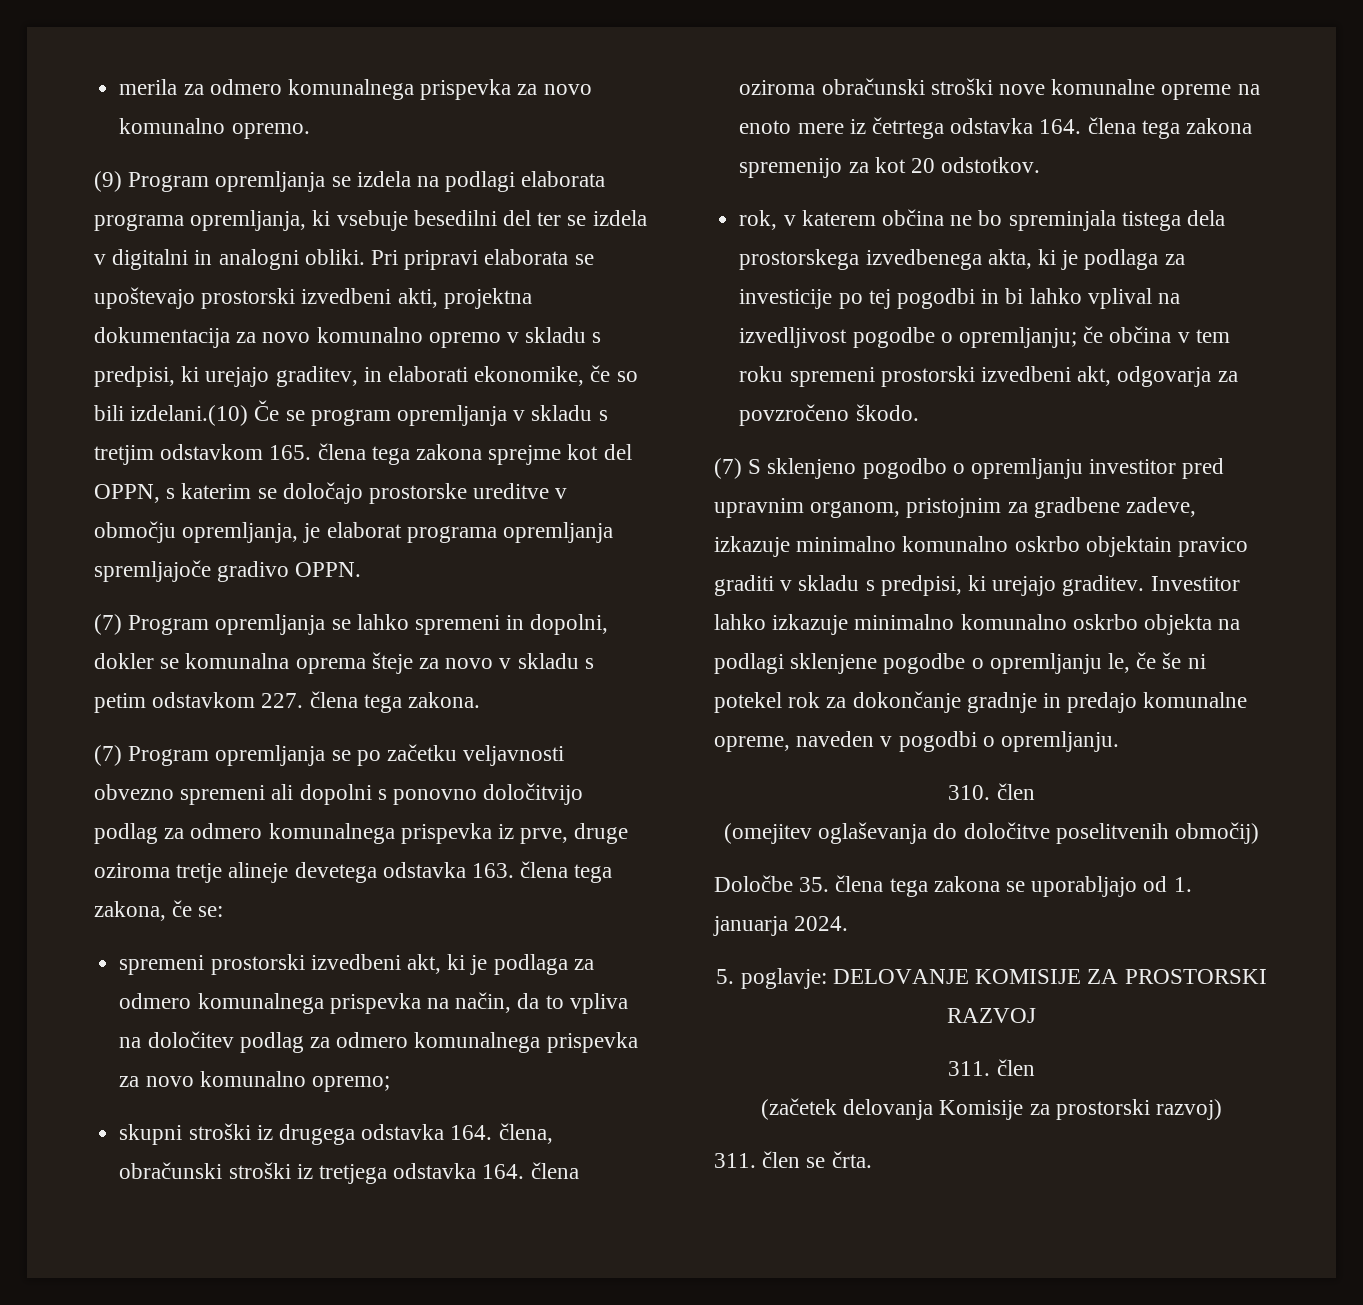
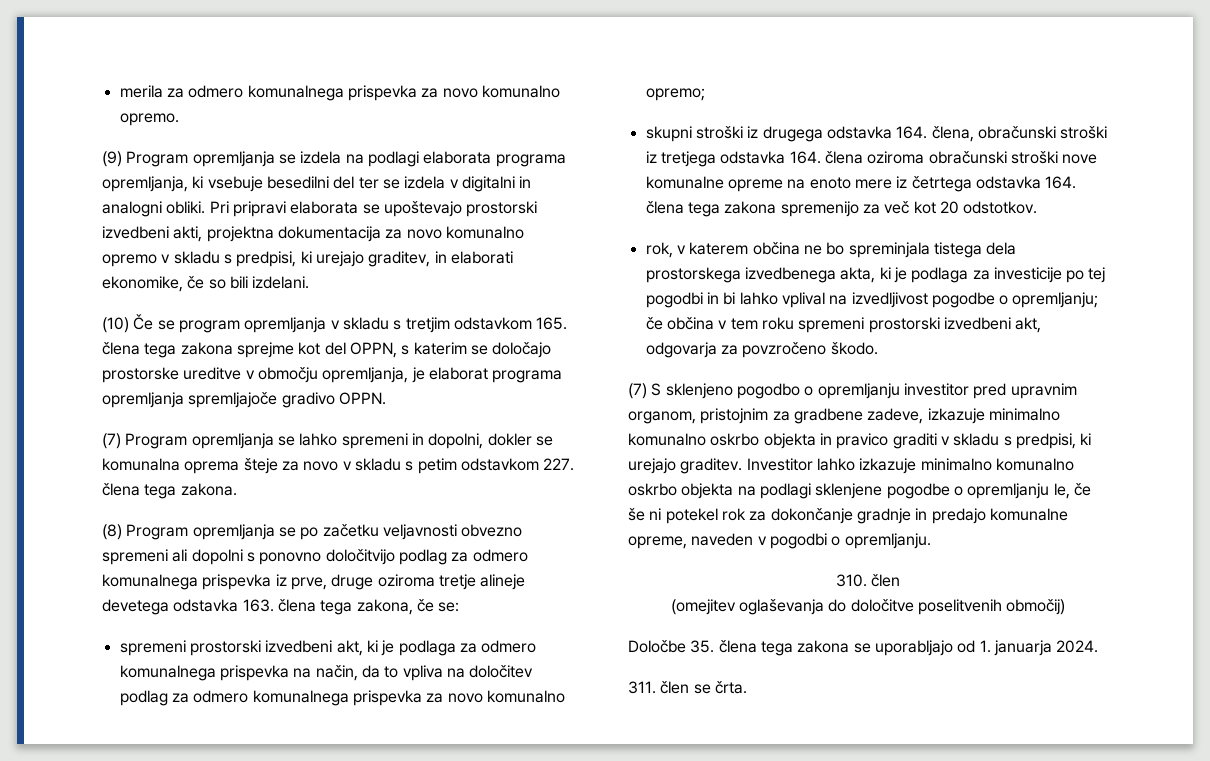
[130,405,249,426] izdelani.(10) -> [252,276,310,289] [102,317,129,333] izdelani. // (10)
[94,745,122,766] (7) -> [102,524,122,540] (8)
(869, 167) none -> [884,201,910,214] več
[1085,536,1172,557] objektain -> [763,433,832,449] objekta in
[716,968,1267,989] [947,1008,1036,1023] [948,1059,1035,1076] [760,1098,1223,1120] // 5. poglavje: DELOVANJE KOMISIJE ZA PROSTORSKI RAZVOJ // 311. člen // (začetek delovanja Komisije za prostorski razvoj) -> (1099, 646) none

